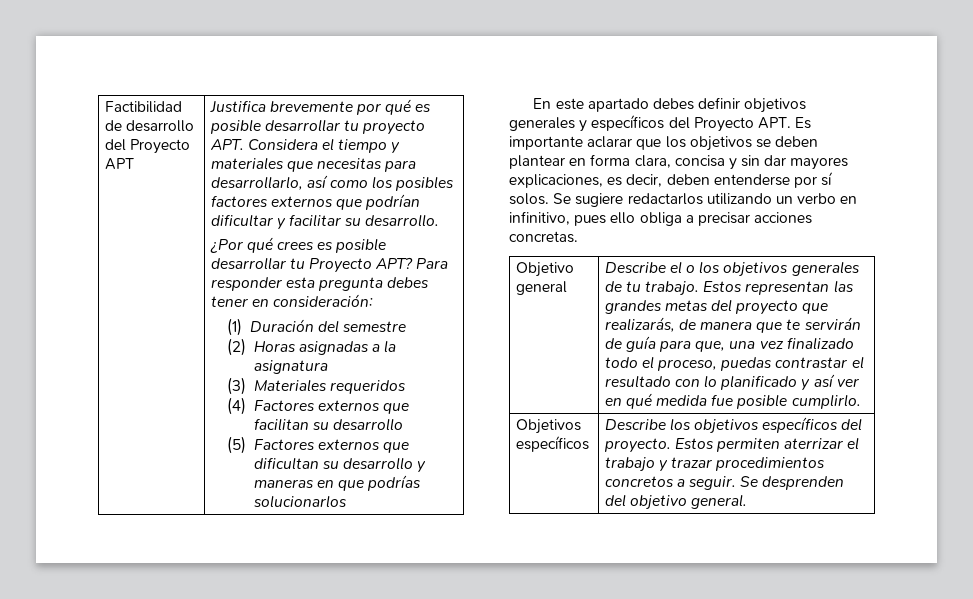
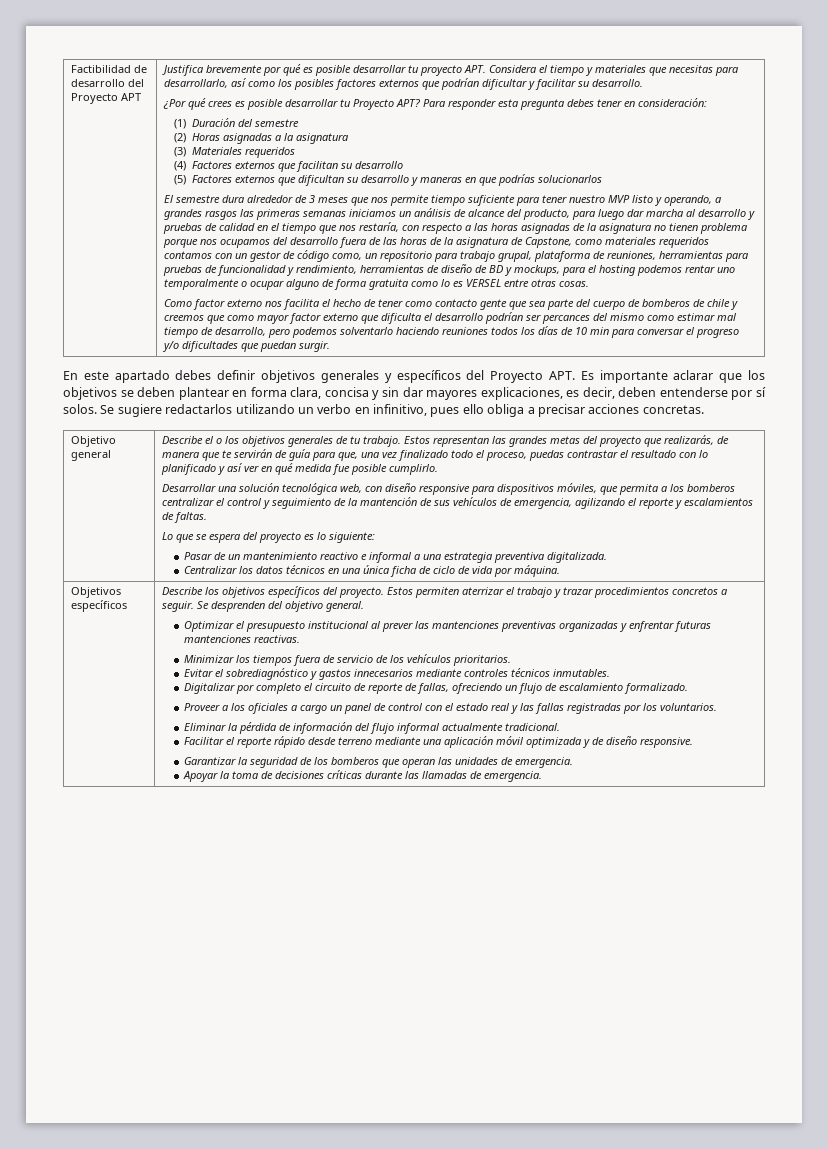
(347, 501) none -> [164,195,723,206] [164,208,756,220] [163,222,749,234] [163,237,710,248] [164,250,750,262] [163,264,736,276] [164,279,590,290] [164,299,739,310] [164,312,738,324] [164,326,740,338] [162,341,331,352] // El semestre dura alrededor de 3 meses que nos permite tiempo suficiente para tener nuestro MVP listo y operando, a grandes rasgos las primeras semanas iniciamos un análisis de alcance del producto, para luego dar marcha al desarrollo y pruebas de calidad en el tiempo que nos restaría, con respecto a las horas asignadas de la asignatura no tienen problema porque nos ocupamos del desarrollo fuera de las horas de la asignatura de Capstone, como materiales requeridos contamos con un gestor de código como, un repositorio para trabajo grupal, plataforma de reuniones, herramientas para pruebas de funcionalidad y rendimiento, herramientas de diseño de BD y mockups, para el hosting podemos rentar uno temporalmente o ocupar alguno de forma gratuita como lo es VERSEL entre otras cosas. // Como factor externo nos facilita el hecho de tener como contacto gente que sea parte del cuerpo de bomberos de chile y creemos que como mayor factor externo que dificulta el desarrollo podrían ser percances del mismo como estimar mal tiempo de desarrollo, pero podemos solventarlo haciendo reuniones todos los días de 10 min para conversar el progreso y/o dificultades que puedan surgir.
(861, 401) none -> [162,483,736,495] [162,497,754,509] [162,512,208,523] [162,532,376,543] [184,552,608,563] [184,565,561,577] // Desarrollar una solución tecnológica web, con diseño responsive para dispositivos móviles, que permita a los bomberos centralizar el control y seguimiento de la mantención de sus vehículos de emergencia, agilizando el reporte y escalamientos de faltas. // Lo que se espera del proyecto es lo siguiente: // Pasar de un mantenimiento reactivo e informal a una estrategia preventiva digitalizada. // Centralizar los datos técnicos en una única ficha de ciclo de vida por máquina.
(748, 501) none -> [184,621,712,632] [184,635,301,643] [184,654,512,666] [184,668,611,680] [184,683,689,694] [184,703,718,714] [184,722,561,734] [184,736,694,748] [184,757,574,768] [183,770,543,782] // Optimizar el presupuesto institucional al prever las mantenciones preventivas organizadas y enfrentar futuras mantenciones reactivas. // Minimizar los tiempos fuera de servicio de los vehículos prioritarios. // Evitar el sobrediagnóstico y gastos innecesarios mediante controles técnicos inmutables. // Digitalizar por completo el circuito de reporte de fallas, ofreciendo un flujo de escalamiento formalizado. // Proveer a los oficiales a cargo un panel de control con el estado real y las fallas registradas por los voluntarios. // Eliminar la pérdida de información del flujo informal actualmente tradicional. // Facilitar el reporte rápido desde terreno mediante una aplicación móvil optimizada y de diseño responsive. // Garantizar la seguridad de los bomberos que operan las unidades de emergencia. // Apoyar la toma de decisiones críticas durante las llamadas de emergencia.

